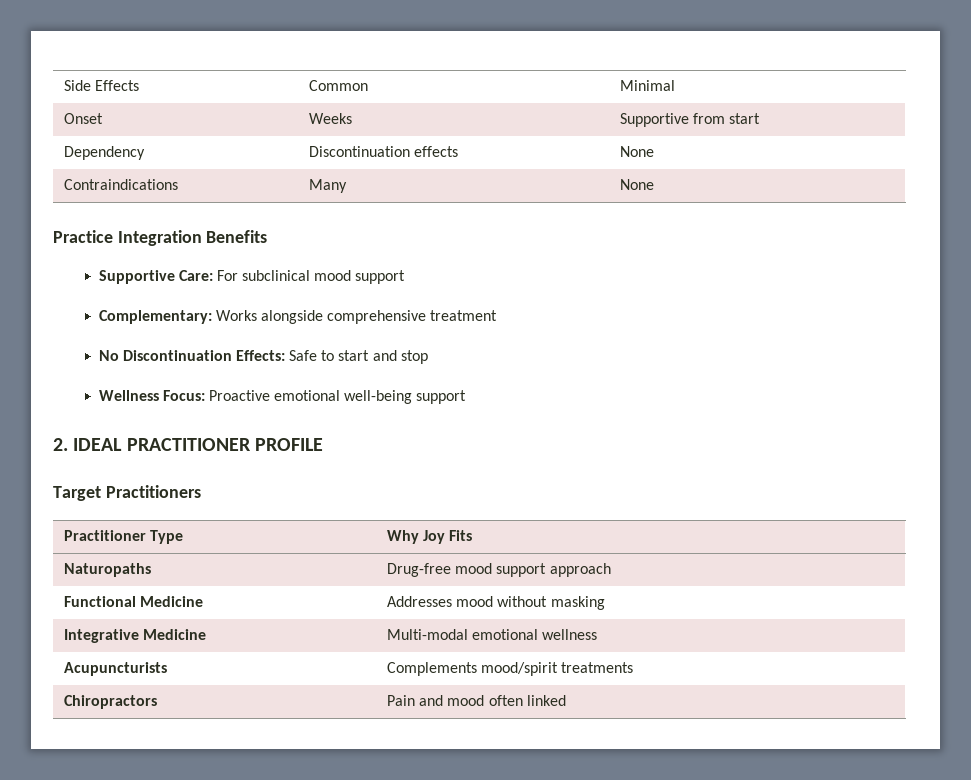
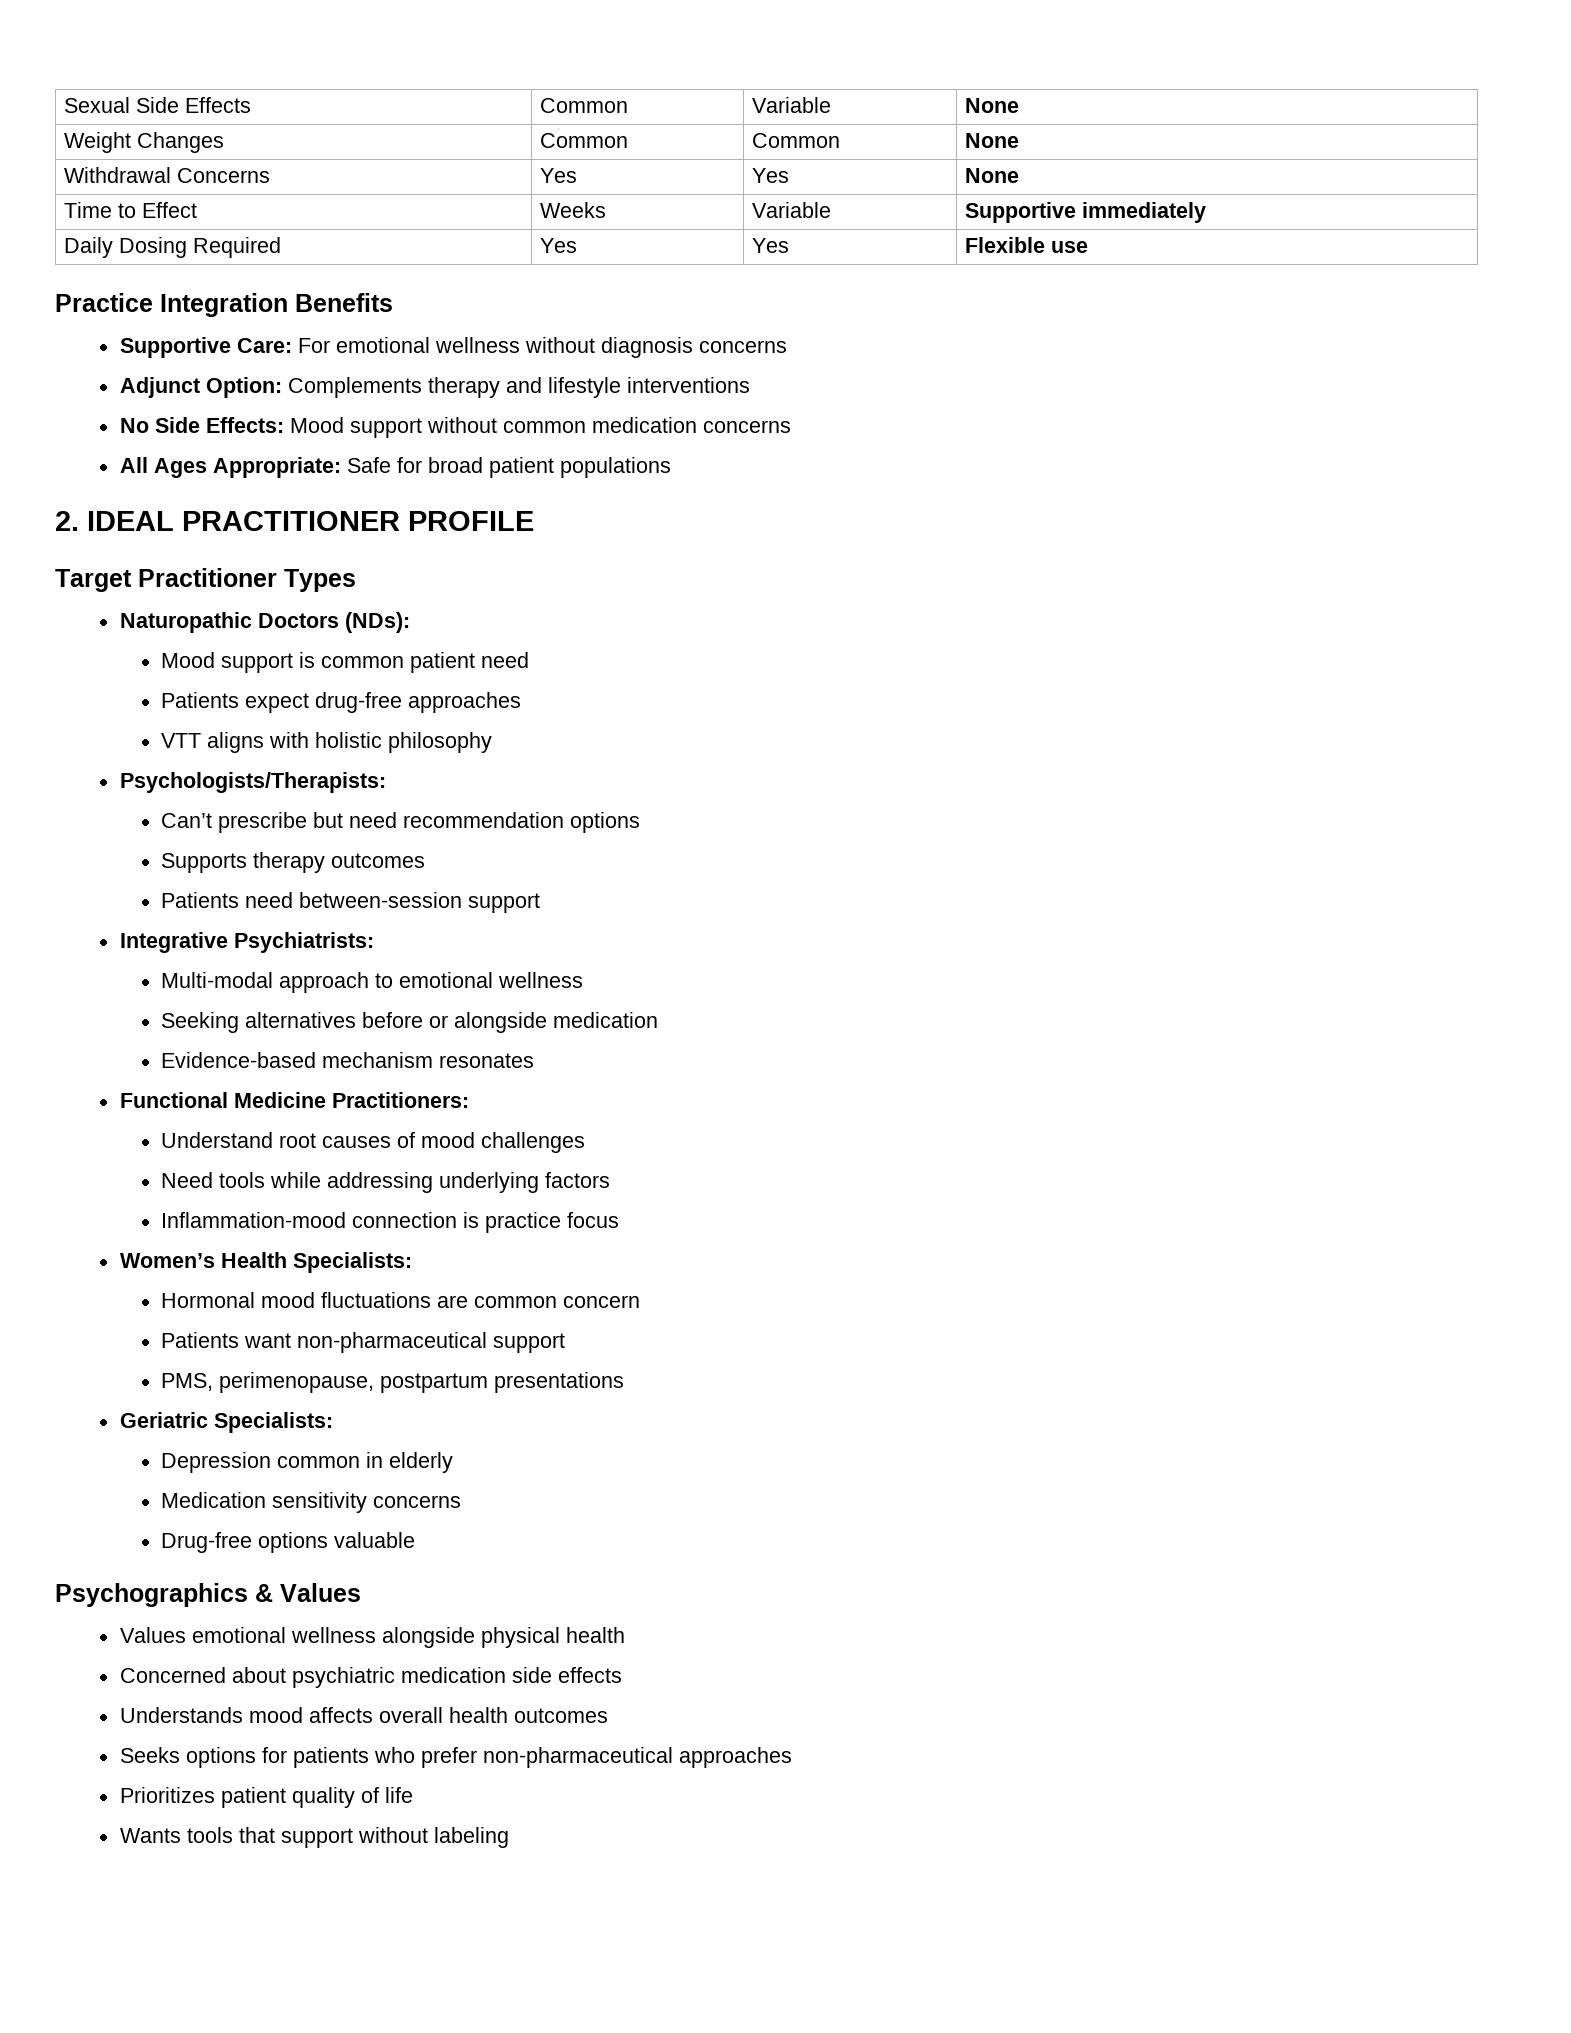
(63, 85) none -> [63,97,130,113] Sexual
[619,80,675,91] [63,113,103,124] Minimal // Onset -> [751,97,831,113] [964,98,1019,113] [63,132,224,153] [539,133,628,148] [751,133,840,148] [964,133,1019,148] [63,167,270,183] [539,168,577,183] [751,168,789,183] [964,168,1019,183] [63,202,197,218] Variable | None // Weight Changes | Common | Common | None // Withdrawal Concerns | Yes | Yes | None // Time to Effect
[619,113,761,127] [63,146,145,160] [308,146,459,157] [619,146,654,157] [63,179,178,190] [308,179,347,193] [619,179,654,190] | Supportive from start // Dependency | Discontinuation effects | None // Contraindications | Many | None -> [751,202,831,218] [964,202,1206,223] [63,237,281,258] [539,238,577,253] [751,238,789,253] [964,237,1088,253] | Variable | Supportive immediately // Daily Dosing Required | Yes | Yes | Flexible use
[242,270,406,284] [98,310,498,324] [98,350,428,364] [98,390,467,404] subclinical mood support // Complementary: Works alongside comprehensive treatment // No Discontinuation Effects: Safe to start and stop // Wellness Focus: Proactive emotional well-being support -> [335,337,787,358] [119,377,750,398] [119,417,791,438] [119,457,671,478] emotional wellness without diagnosis concerns // Adjunct Option: Complements therapy and lifestyle interventions // No Side Effects: Mood support without common medication concerns // All Ages Appropriate: Safe for broad patient populations
[105,485,201,498] [63,530,184,544] [386,530,473,544] [63,563,151,577] [386,563,611,577] [63,596,204,607] [386,596,605,610] [63,629,207,643] [386,629,598,640] [63,662,167,676] [386,662,634,676] [63,695,157,709] [386,695,566,706] Practitioners // Practitioner Type | Why Joy Fits // Naturopaths | Drug-free mood support approach // Functional Medicine | Addresses mood without masking // Integrative Medicine | Multi-modal emotional wellness // Acupuncturists | Complements mood/spirit treatments // Chiropractors | Pain and mood often linked -> [138,568,356,592] [119,612,410,633] [160,652,529,673] [160,692,521,713] [160,732,492,753] [119,772,386,793] [160,812,640,833] [160,852,425,873] [160,892,540,913] [119,932,374,953] [160,972,583,993] [160,1012,658,1033] [160,1052,534,1068] [119,1092,469,1108] [160,1132,585,1153] [160,1172,610,1193] [160,1212,619,1233] [119,1252,412,1273] [160,1292,640,1308] [160,1332,565,1353] [160,1372,624,1393] [119,1412,333,1433] [160,1452,453,1473] [160,1492,461,1513] [160,1532,415,1553] [55,1583,361,1607] [119,1627,625,1648] [119,1667,622,1688] [119,1707,608,1723] [119,1747,792,1768] [119,1787,413,1808] [119,1827,509,1848] Practitioner Types // Naturopathic Doctors (NDs): // Mood support is common patient need // Patients expect drug-free approaches // VTT aligns with holistic philosophy // Psychologists/Therapists: // Can’t prescribe but need recommendation options // Supports therapy outcomes // Patients need between-session support // Integrative Psychiatrists: // Multi-modal approach to emotional wellness // Seeking alternatives before or alongside medication // Evidence-based mechanism resonates // Functional Medicine Practitioners: // Understand root causes of mood challenges // Need tools while addressing underlying factors // Inflammation-mood connection is practice focus // Women’s Health Specialists: // Hormonal mood fluctuations are common concern // Patients want non-pharmaceutical support // PMS, perimenopause, postpartum presentations // Geriatric Specialists: // Depression common in elderly // Medication sensitivity concerns // Drug-free options valuable // Psychographics & Values // Values emotional wellness alongside physical health // Concerned about psychiatric medication side effects // Understands mood affects overall health outcomes // Seeks options for patients who prefer non-pharmaceutical approaches // Prioritizes patient quality of life // Wants tools that support without labeling

